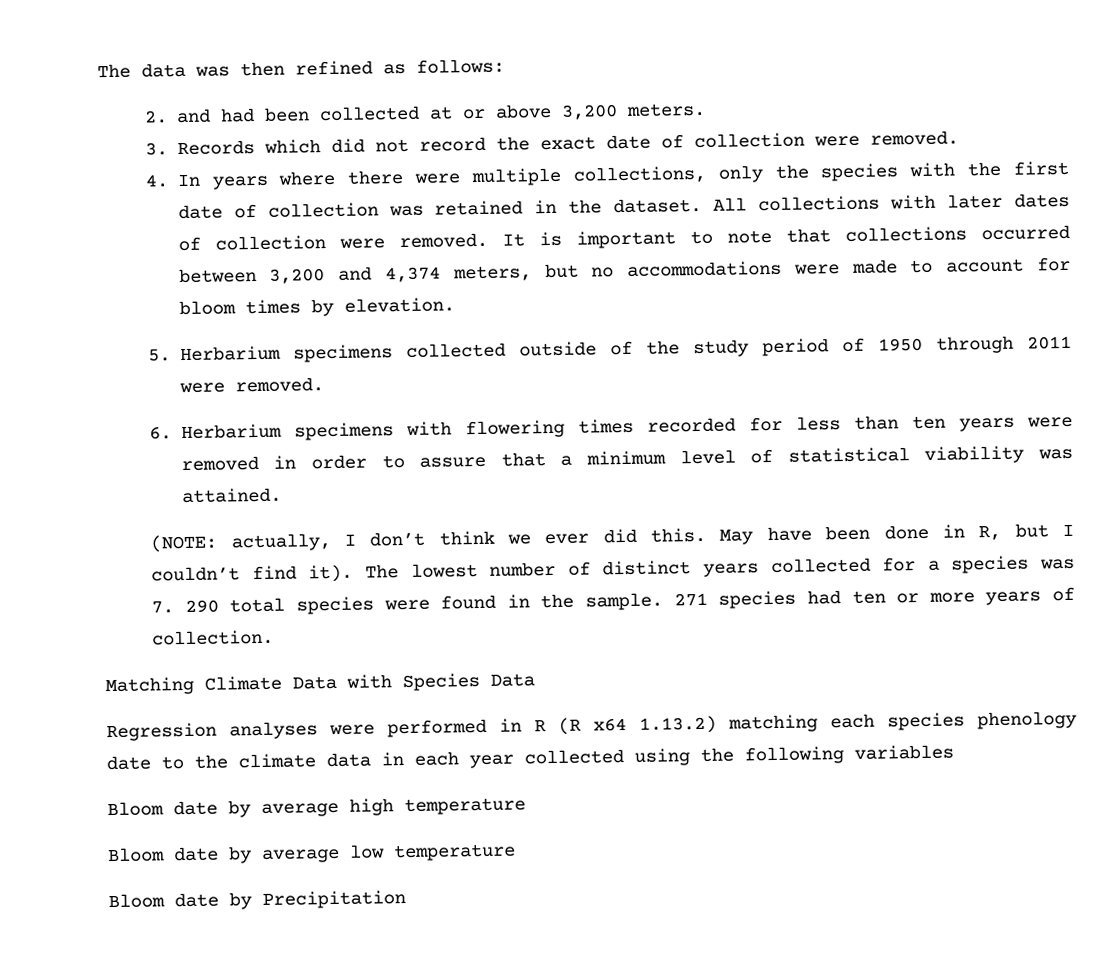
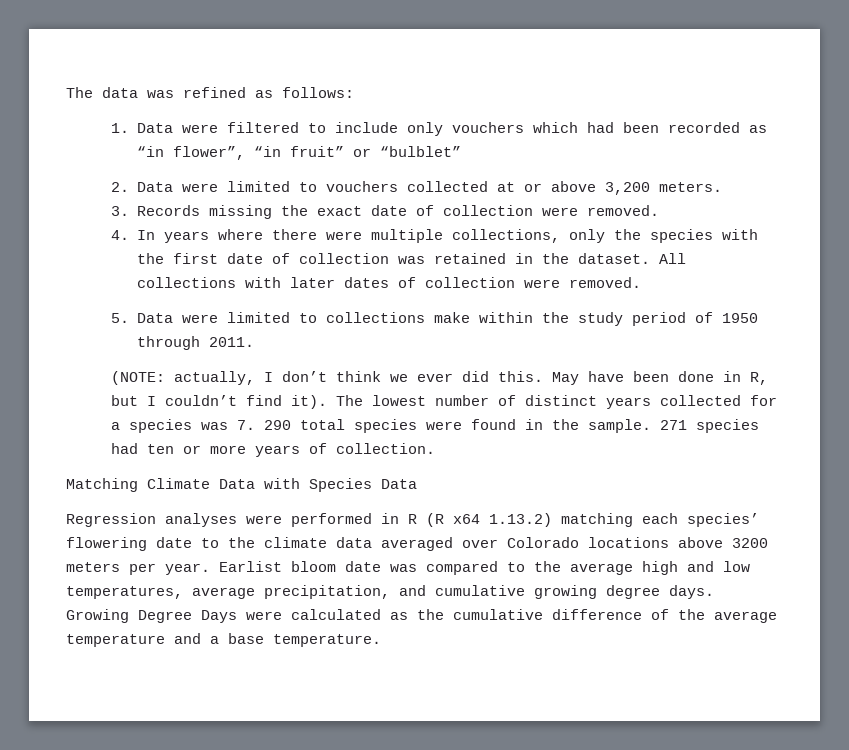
[240,61,285,77] then -> (174, 94) none
[144,107,310,124] 2. and had been -> [111,122,767,136] [136,146,461,160] [111,181,398,192] 1. Data were filtered to include only vouchers which had been recorded as “in flower”, “in fruit” or “bulblet” // 2. Data were limited to vouchers
[263,136,486,154] which did not record -> [208,205,272,219] missing
[501,224,1071,249] [178,256,1071,284] [178,297,455,317] [148,340,633,363] It is important to note that collections occurred between 3,200 and 4,374 meters, but no accommodations were made to account for bloom times by elevation. // 5. Herbarium specimens collected outside of -> [111,312,533,323] // 5. Data were limited to collections make within
[1027,335,1073,350] [178,377,324,394] [149,415,1074,441] [180,445,1074,472] [181,487,282,504] 2011 were removed. // 6. Herbarium specimens with flowering times recorded for less than ten years were removed in order to assure that a minimum level of statistical viability was attained. -> [208,337,254,347] 2011.
[887,710,1077,731] species phenology -> [687,513,759,527] [66,537,147,551] species’ flowering
[381,744,954,769] [107,797,526,818] [107,843,516,864] [108,890,406,910] in each year collected using the following variables // Bloom date by average high temperature // Bloom date by average low temperature // Bloom date by Precipitation -> [381,537,768,551] [66,561,750,575] [66,585,714,599] [66,609,777,623] [66,633,381,647] averaged over Colorado locations above 3200 meters per year. Earlist bloom date was compared to the average high and low temperatures, average precipitation, and cumulative growing degree days. Growing Degree Days were calculated as the cumulative difference of the average temperature and a base temperature.

